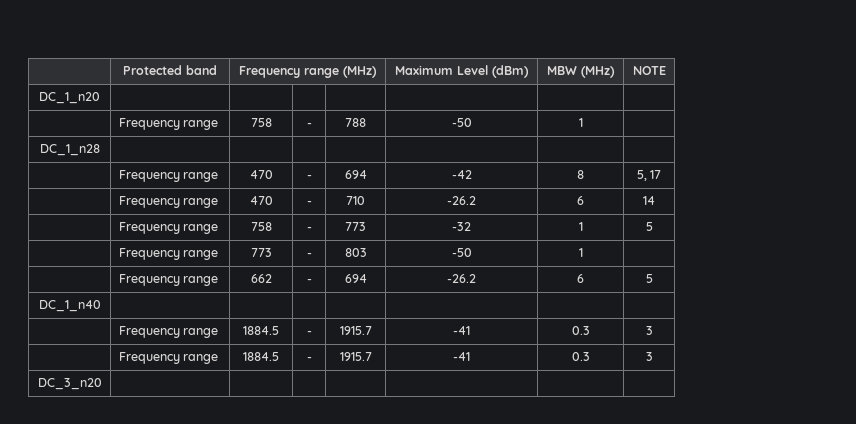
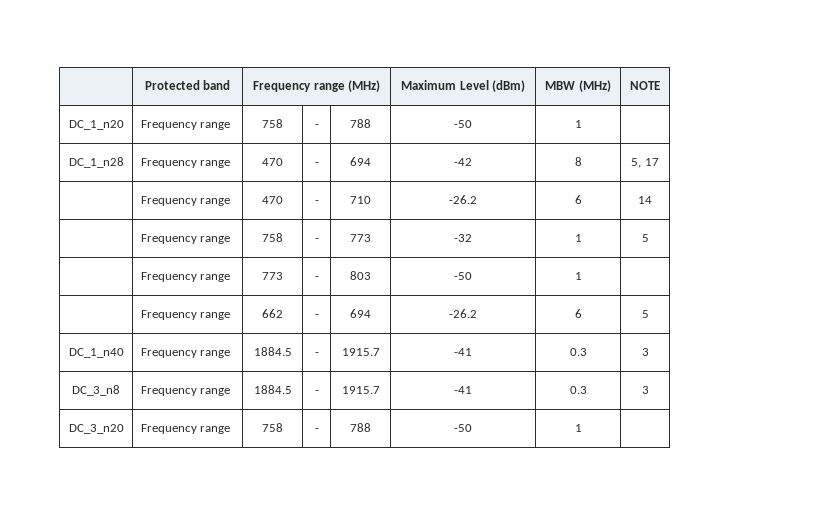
(100, 98) | | | | | | // | -> (124, 125) none
(100, 150) | | | | | | // | -> (124, 162) none
[118,326,219,338] [243,326,279,335] [306,331,312,335] [339,326,372,335] [453,326,470,335] [571,326,590,335] [645,326,653,335] | | | | | | // | Frequency range | 1884.5 | - | 1915.7 | -41 | 0.3 | 3 // -> [140,348,231,358] [253,347,292,356] [314,352,319,356] [341,348,380,356] [454,348,472,356] [569,348,587,356] [641,348,649,356] [72,385,120,396] Frequency range | 1884.5 | - | 1915.7 | -41 | 0.3 | 3 // DC_3_n8
(102, 384) | | | | | -> [140,424,231,434] [262,423,283,432] [314,428,319,432] [350,423,371,432] [454,424,472,432] [574,424,582,432] Frequency range | 758 | - | 788 | -50 | 1

